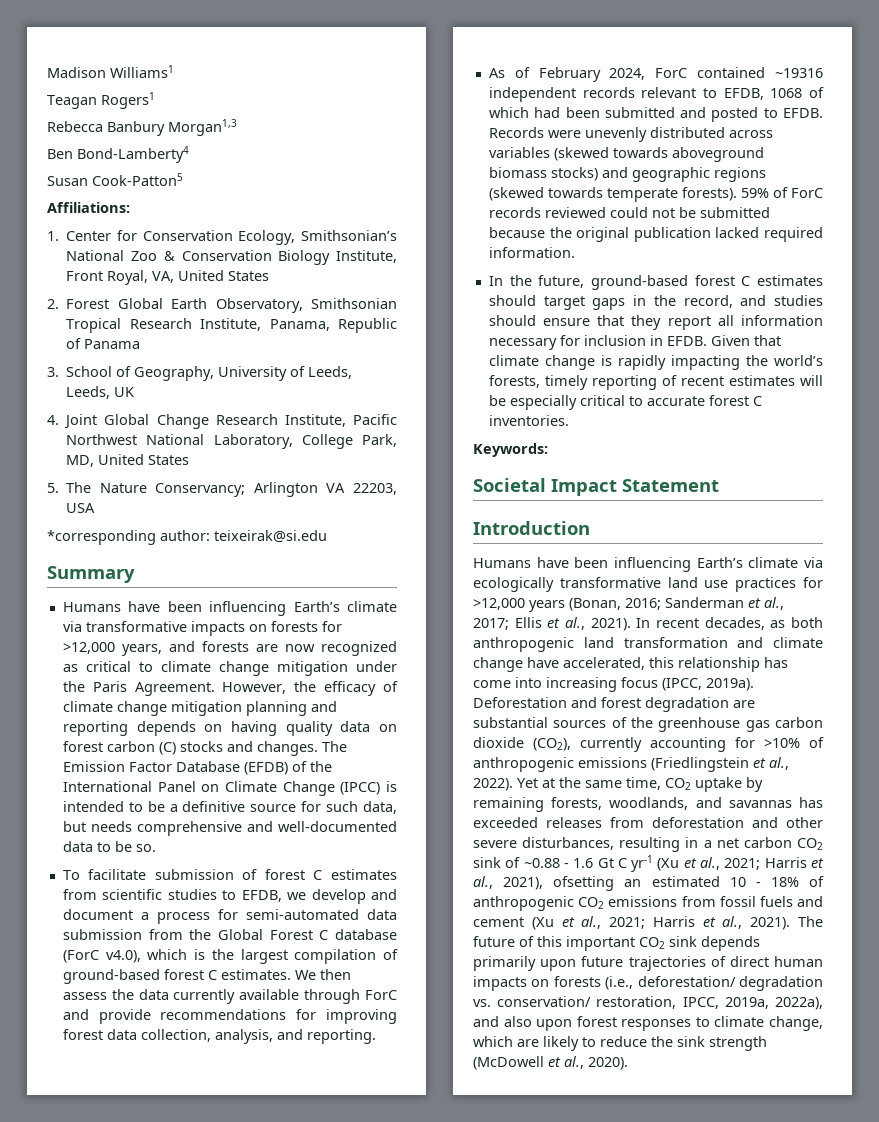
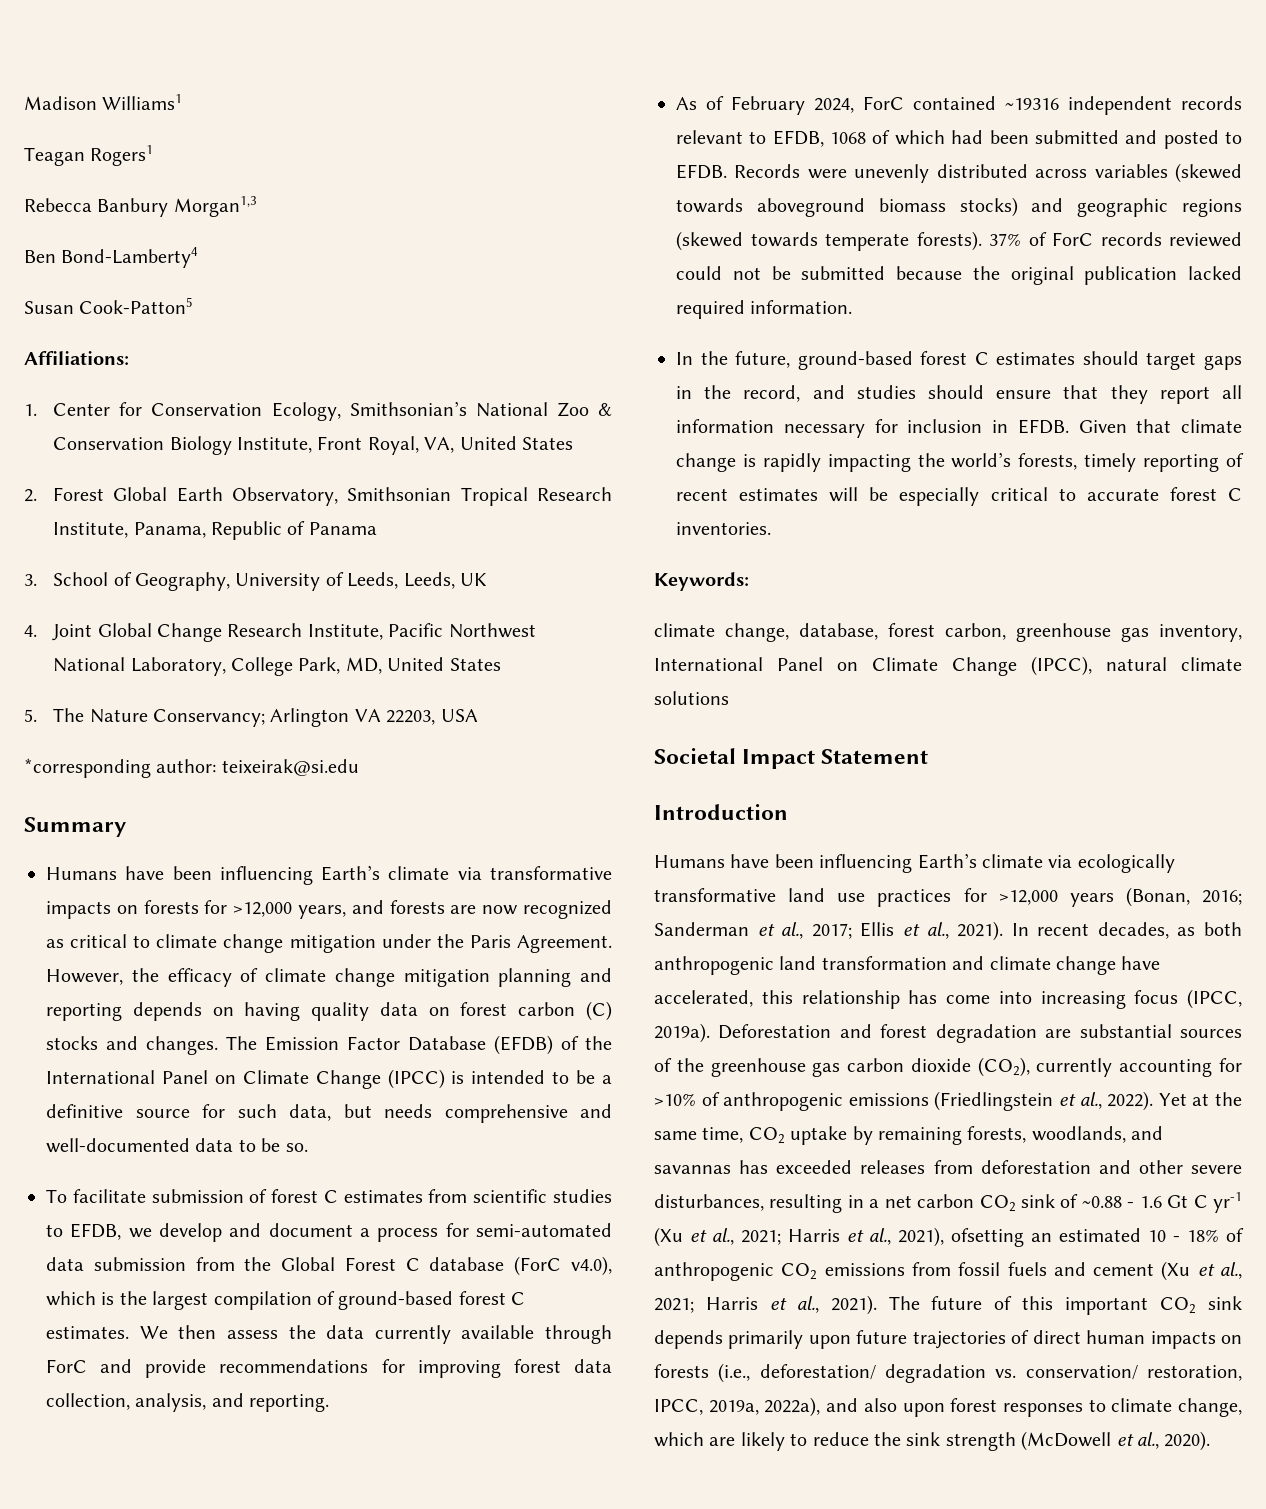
[740,188,769,198] 59% -> [989,233,1021,246] 37%
(548, 450) none -> [654,623,1242,642] [654,656,1242,676] [654,691,729,705] // climate change, database, forest carbon, greenhouse gas inventory, International Panel on Climate Change (IPCC), natural climate solutions

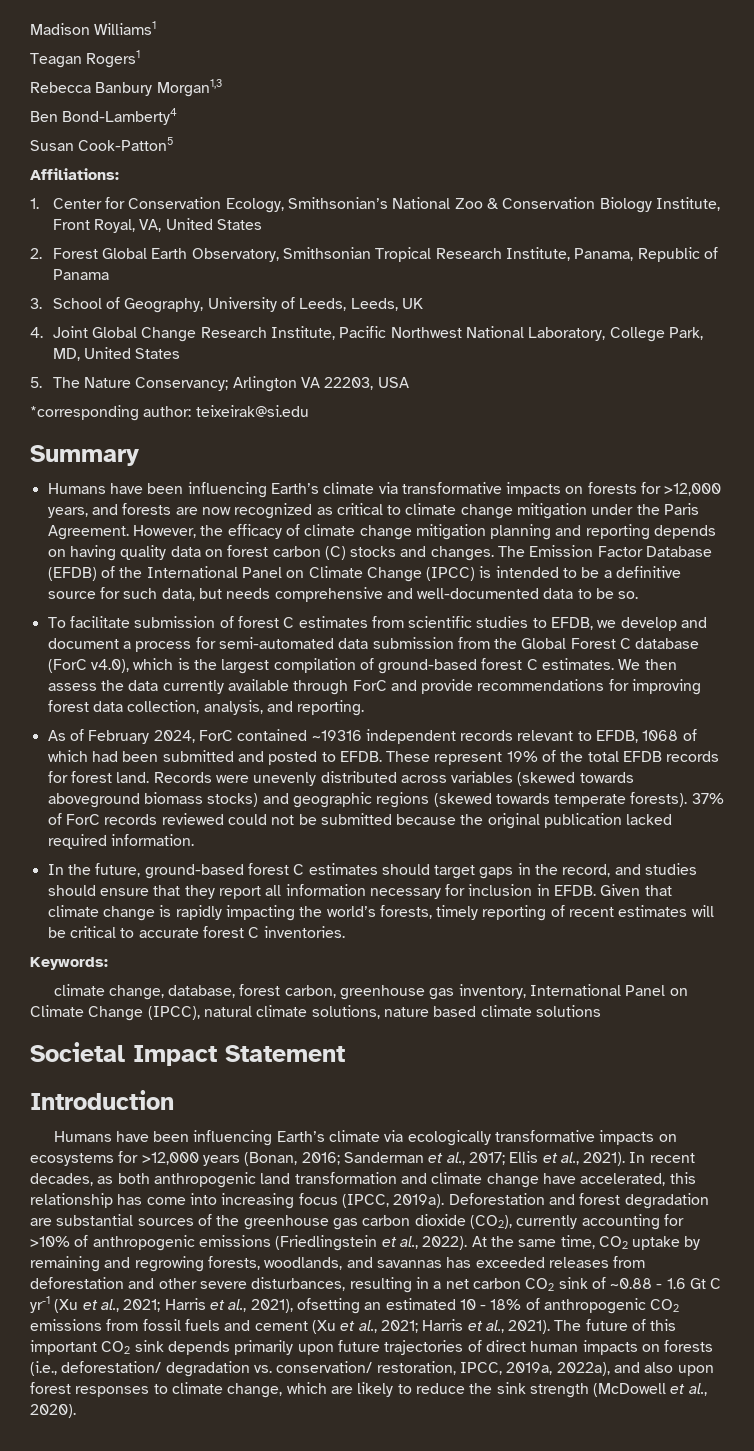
(727, 171) none -> [386,750,720,765] [47,771,150,783] These represent 19% of the total EFDB records for forest land.
[899,487,980,506] especially -> (66, 932) none
(1242, 664) none -> [311,1005,532,1019] solutions, nature based climate
[788,888,952,907] land use practices -> [599,1130,677,1145] [30,1153,114,1166] impacts on ecosystems
[1158,1093,1210,1106] Yet at -> [471,1236,487,1247] At
(962, 1136) none -> [104,1256,204,1272] and regrowing

